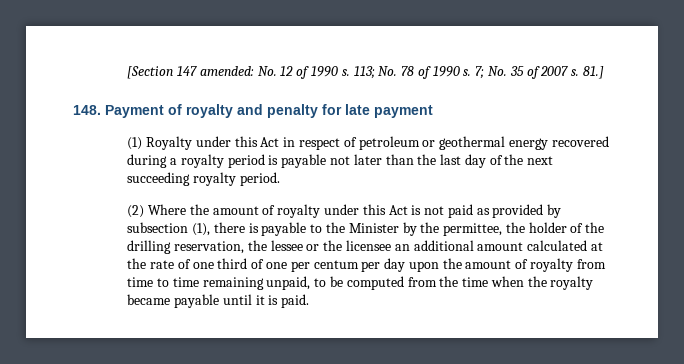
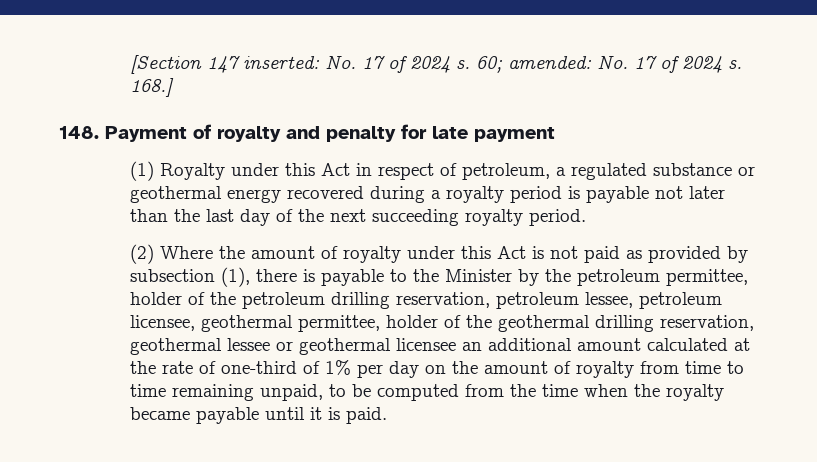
[199,66,604,79] amended: No. 12 of 1990 s. 113; No. 78 of 1990 s. 7; No. 35 of 2007 s. 81.] -> [243,55,743,73] [130,78,175,97] inserted: No. 17 of 2024 s. 60; amended: No. 17 of 2024 s. 168.]
[358,136,420,150] petroleum -> [462,163,733,180] petroleum, a regulated substance
[443,222,605,236] [127,240,267,254] permittee, the holder of the drilling reservation, the -> [577,269,749,286] [130,292,723,309] [130,315,755,332] [130,338,223,355] petroleum permittee, holder of the petroleum drilling reservation, petroleum lessee, petroleum licensee, geothermal permittee, holder of the geothermal drilling reservation, geothermal
[323,240,343,251] the -> [299,338,392,355] geothermal
[192,258,359,272] one third of one per centum -> [221,360,352,375] one-third of 1%
[408,261,439,272] upon -> [425,365,447,374] on

